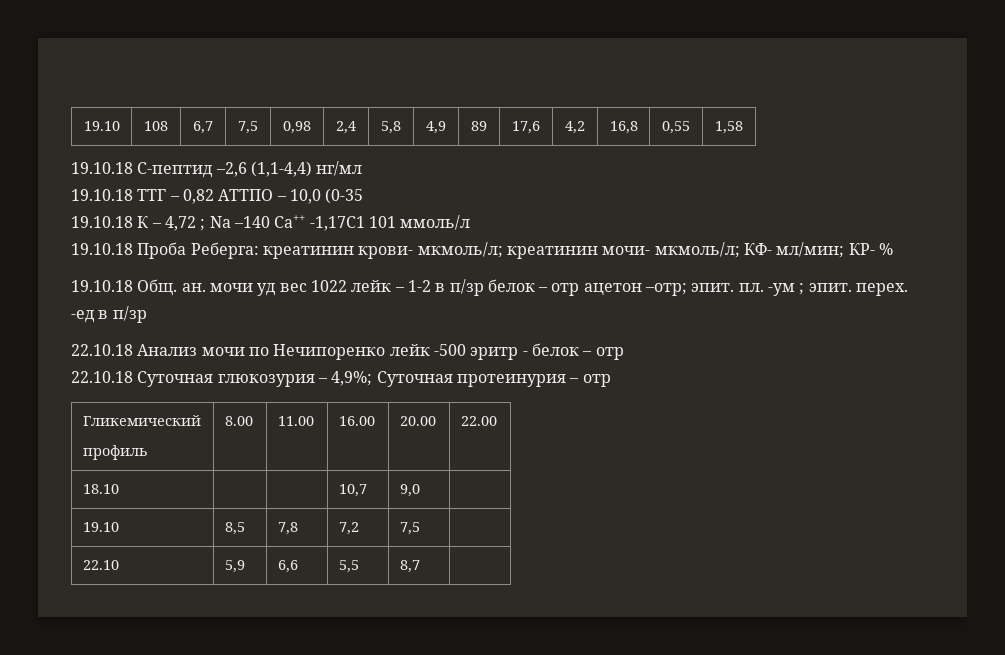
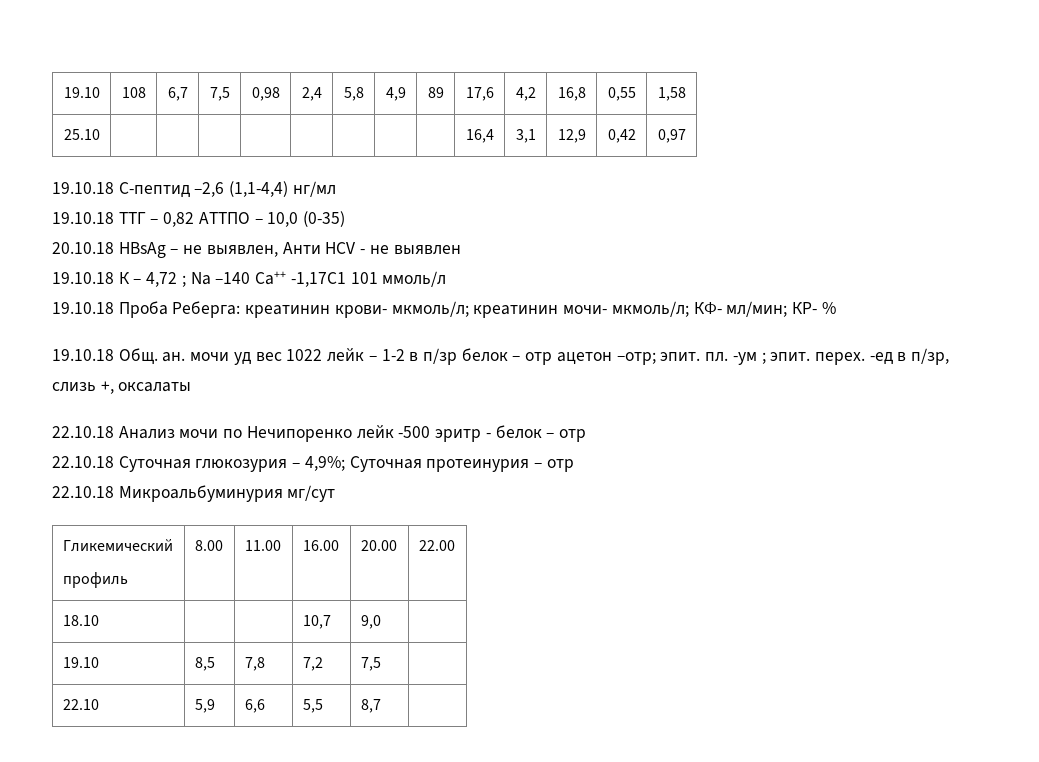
(743, 127) none -> [63,129,100,140] [465,129,494,143] [515,129,536,143] [557,129,586,143] [607,129,636,143] [657,129,686,143] // 25.10 | | | | | | | | | 16,4 | 3,1 | 12,9 | 0,42 | 0,97
[325,188,364,204] (0-35 -> [303,211,346,227] [52,242,461,258] (0-35) // 20.10.18 НВsАg – не выявлен, Анти НСV - не выявлен
[112,306,147,323] п/зр -> [911,348,950,365] [52,381,192,394] п/зр, слизь +, оксалаты
(611, 380) none -> [52,485,336,502] // 22.10.18 Микроальбуминурия мг/сут

